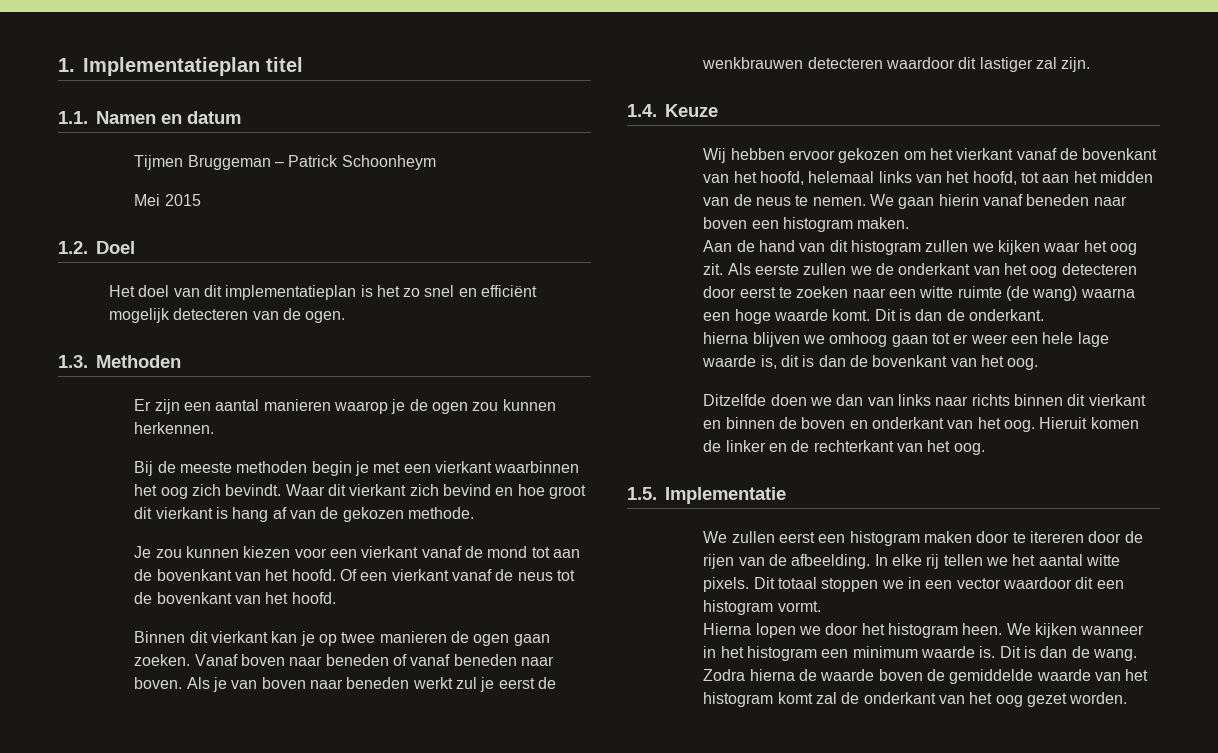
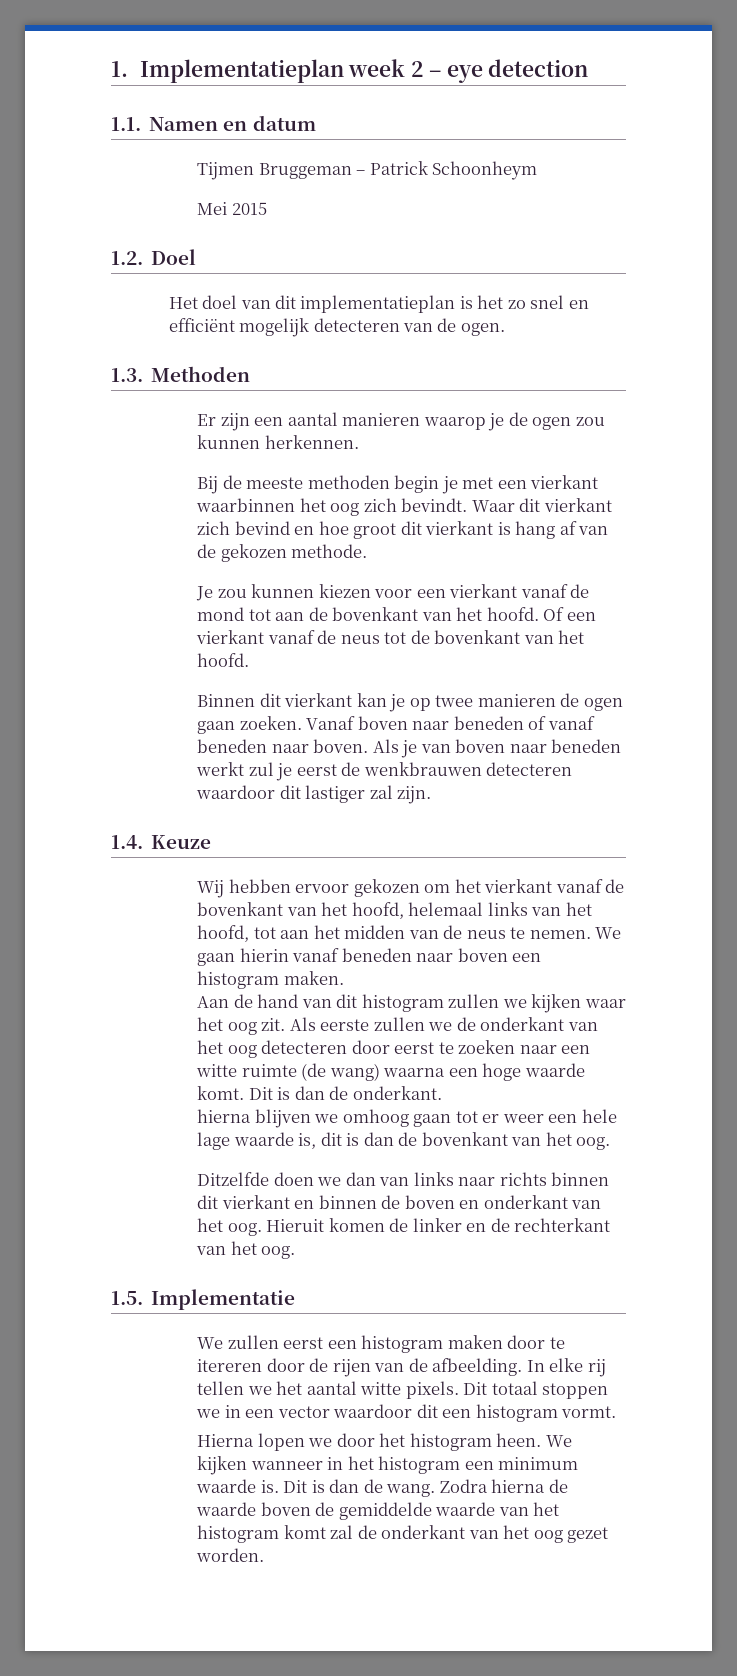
[266,57,304,72] titel -> [348,59,589,83] week 2 – eye detection

